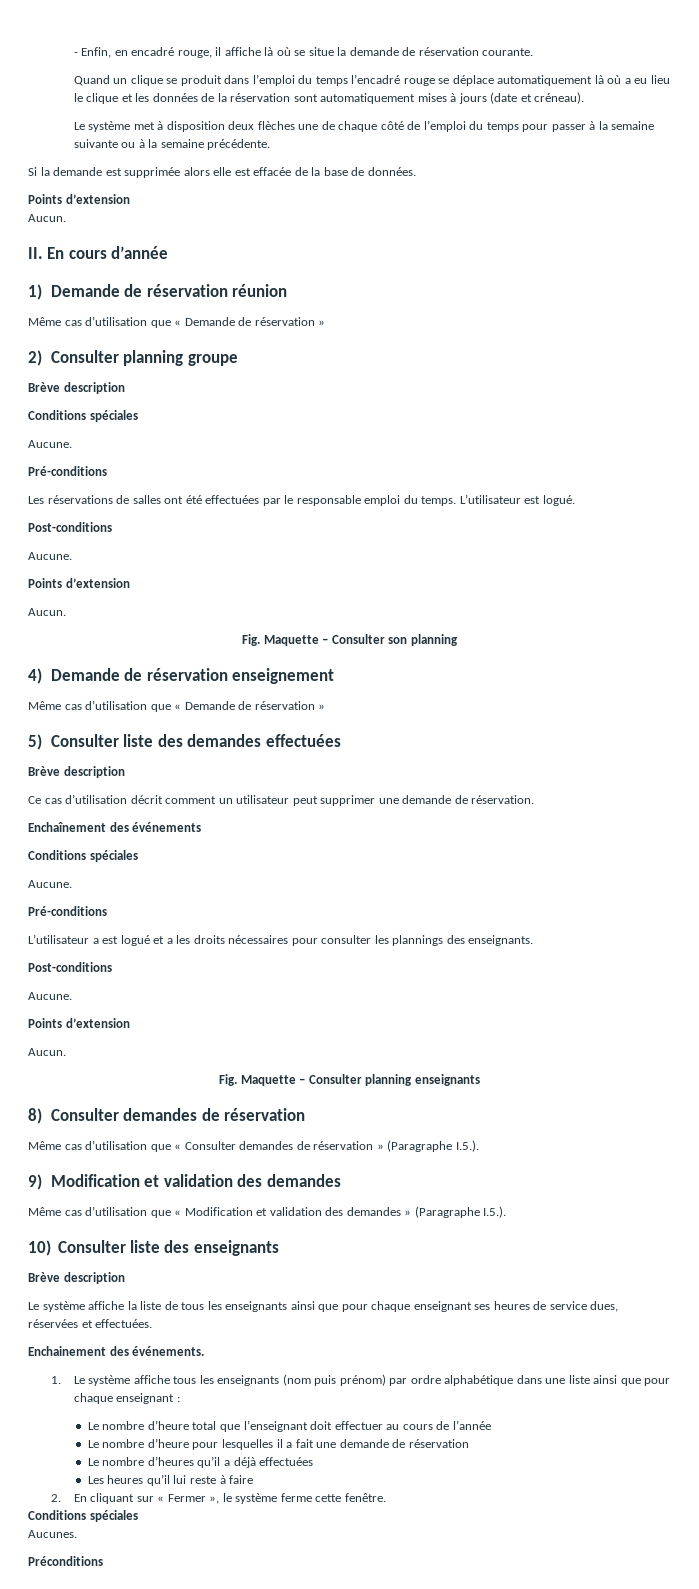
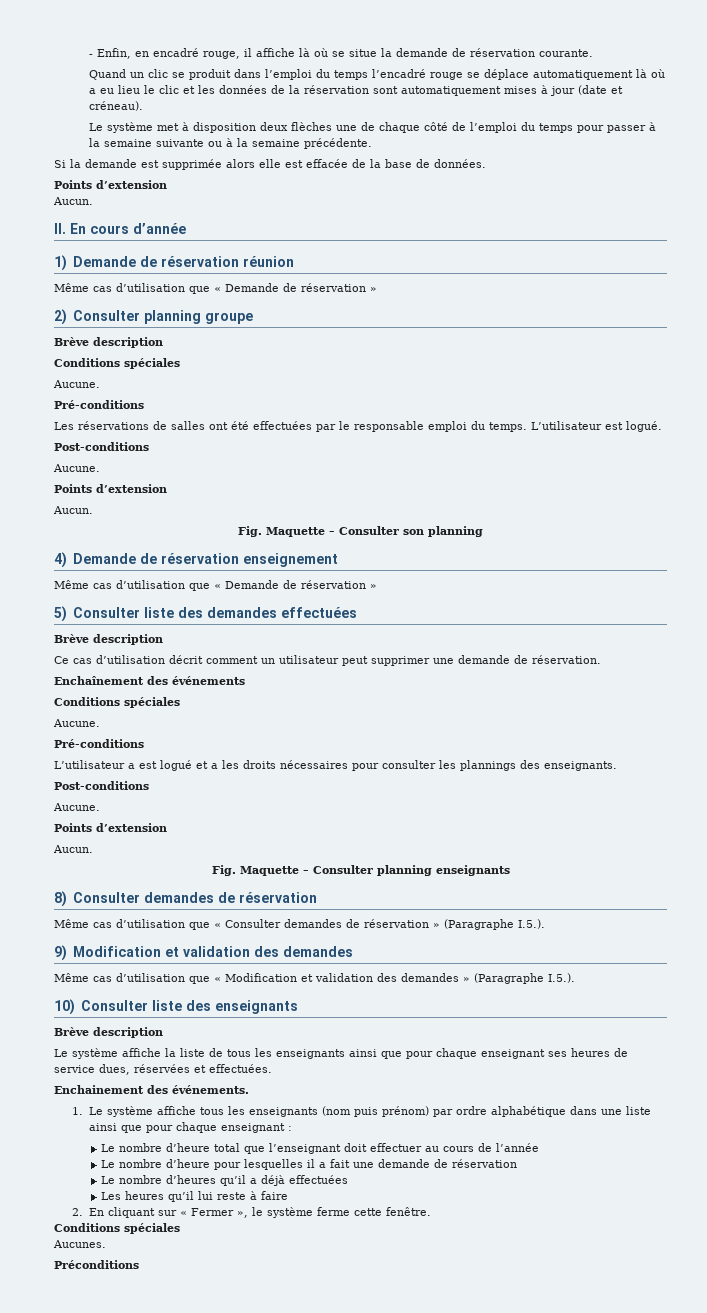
[130,75,163,86] clique -> [148,69,169,78] clic
[86,93,119,104] clique -> [159,85,180,94] clic
[458,93,487,104] jours -> [550,86,576,96] jour

